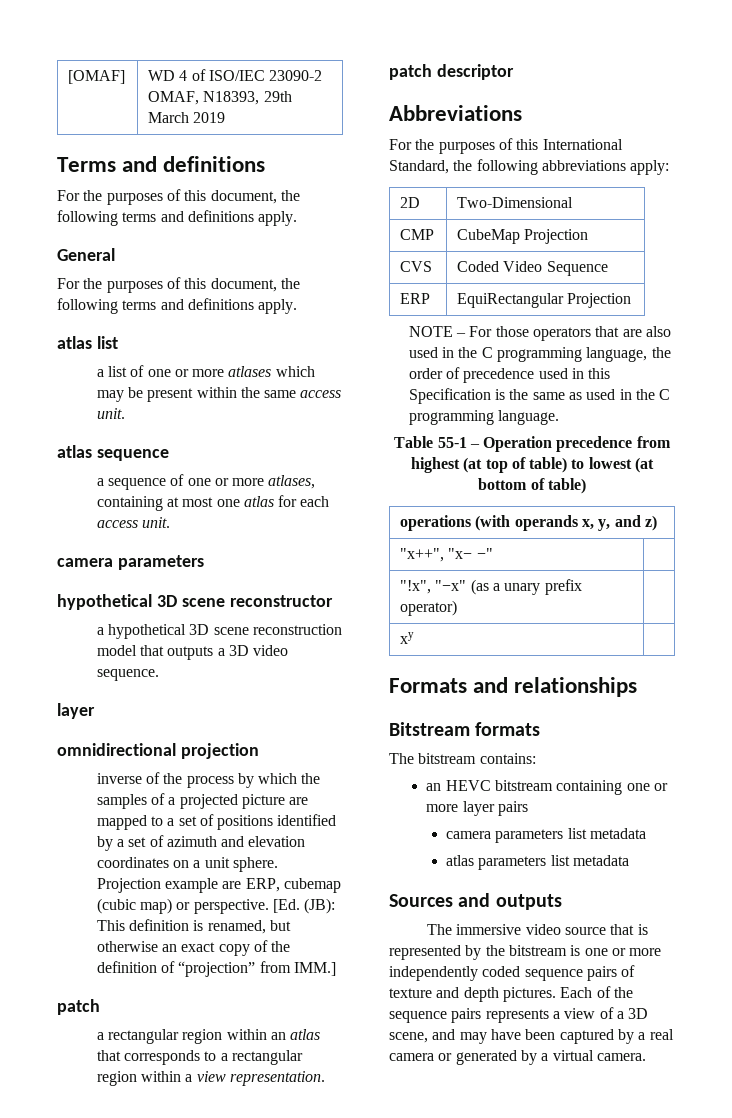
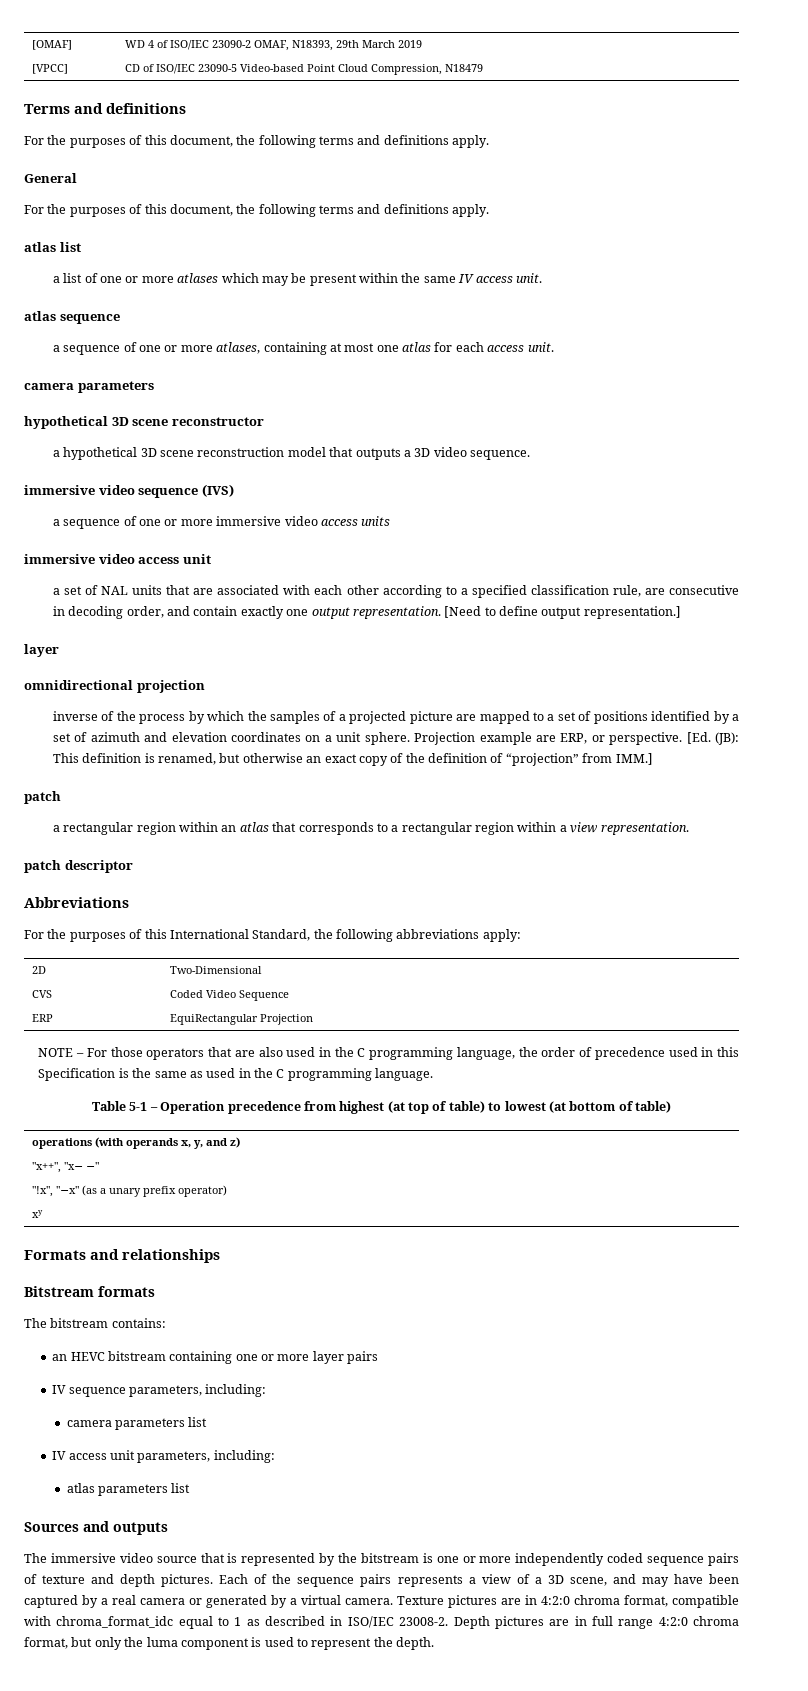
(226, 117) none -> [32,64,69,74] [125,64,484,75] // [VPCC] | CD of ISO/IEC 23090-5 Video-based Point Cloud Compression, N18479
(297, 394) none -> [458,274,475,283] IV
(159, 675) none -> [24,484,234,498] [52,516,391,529] [24,554,211,564] [52,585,740,598] [52,606,681,619] // immersive video sequence (IVS) // a sequence of one or more immersive video access units // immersive video access unit // a set of NAL units that are associated with each other according to a specified classification rule, are consecutive in decoding order, and contain exactly one output representation. [Need to define output representation.]
[283,878,341,893] [96,898,172,914] cubemap (cubic map) -> (588, 738) none
[400,229,435,240] [457,229,589,244] // CMP | CubeMap Projection -> (263, 970) none
[437,437,467,448] 55-1 -> [129,1102,148,1111] 5-1
(529, 808) none -> [52,1384,267,1397] // IV sequence parameters, including:
[590,828,647,839] metadata -> [52,1450,275,1463] // IV access unit parameters, including:
[573,855,630,866] metadata -> (191, 1488) none
(646, 1057) none -> [397,1595,739,1608] [24,1616,740,1629] [24,1637,435,1650] Texture pictures are in 4:2:0 chroma format, compatible with chroma_format_idc equal to 1 as described in ISO/IEC 23008-2. Depth pictures are in full range 4:2:0 chroma format, but only the luma component is used to represent the depth.

